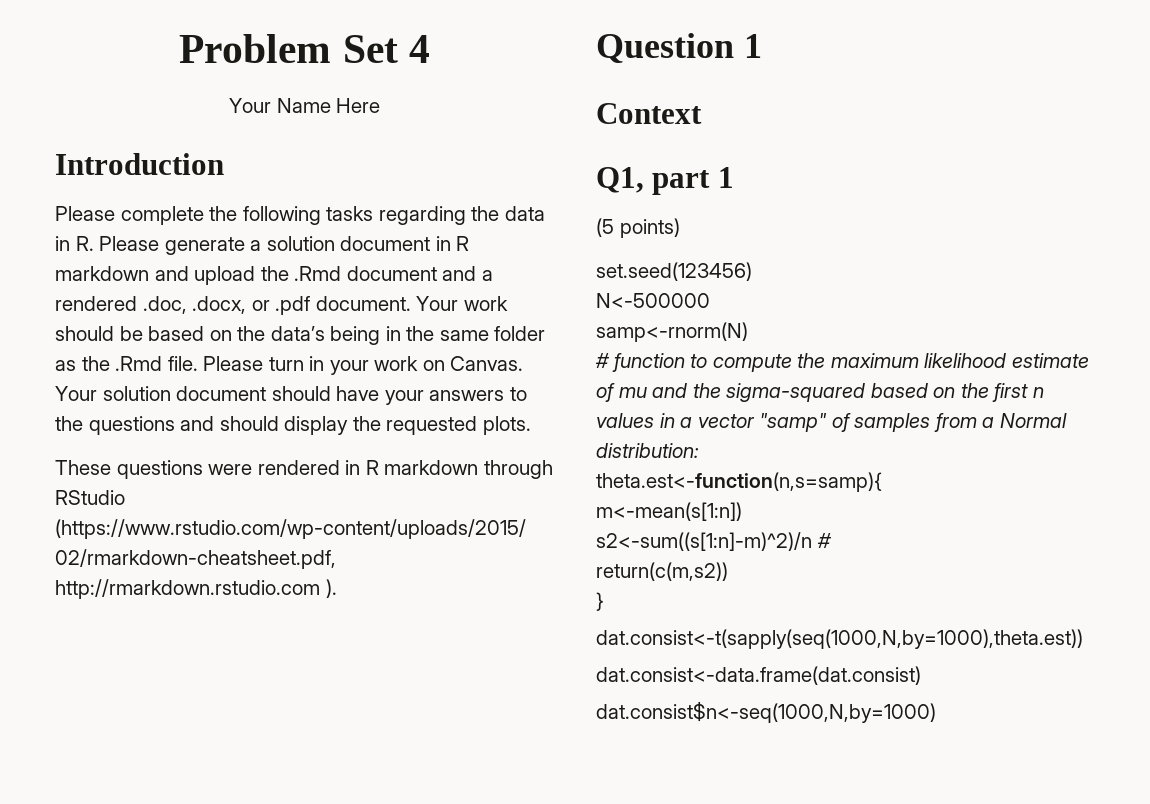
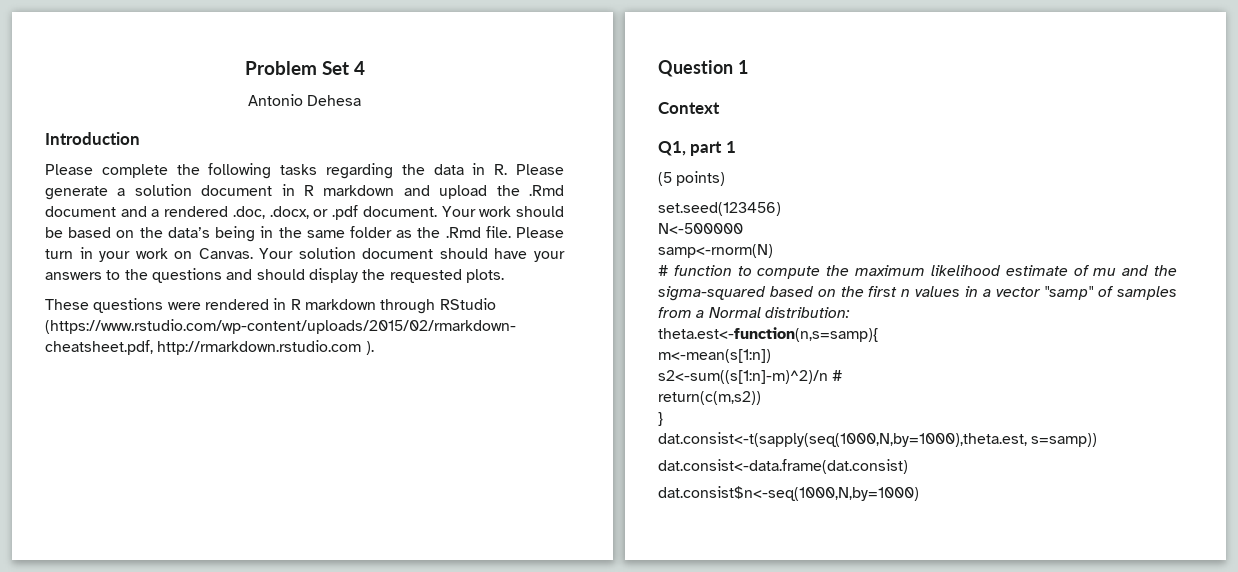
[228,98,381,113] Your Name Here -> [247,94,362,106] Antonio Dehesa
[596,629,1083,649] dat.consist<-t(sapply(seq(1000,N,by=1000),theta.est)) -> [658,432,1098,447] dat.consist<-t(sapply(seq(1000,N,by=1000),theta.est, s=samp))

